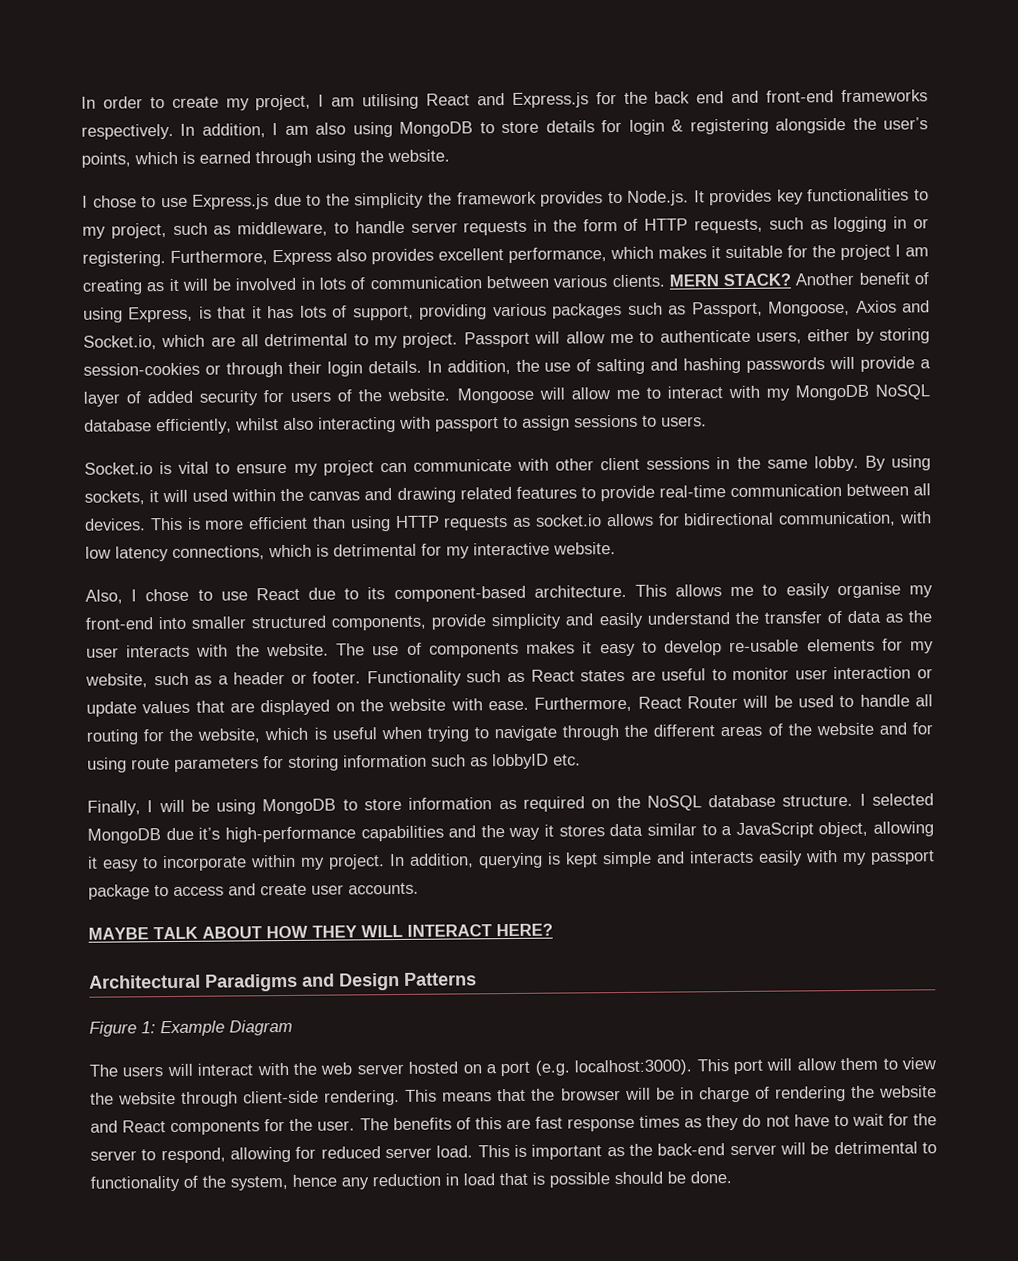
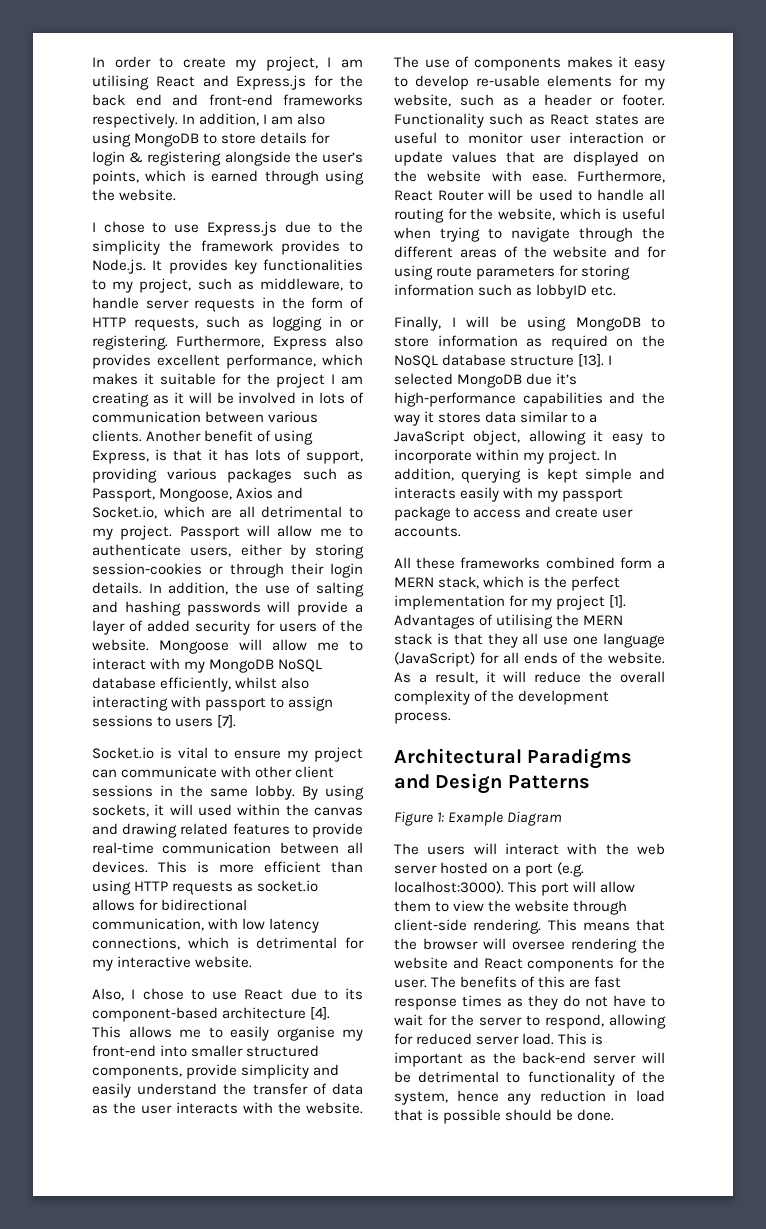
[668,273,792,287] MERN STACK? -> (142, 436) none
[661,416,707,427] users. -> [175,715,237,728] users [7].
[533,584,627,598] architecture. -> [222,1007,331,1020] architecture [4].
[782,794,854,807] structure. -> [510,354,605,367] structure [13].
[88,923,553,940] MAYBE TALK ABOUT HOW THEY WILL INTERACT HERE? -> [394,557,665,569] [394,576,621,591] [394,595,627,610] [394,614,624,629] [394,633,665,648] [394,652,665,667] [394,671,665,684] [394,690,610,705] [394,712,451,724] All these frameworks combined form a MERN stack, which is the perfect implementation for my project [1]. Advantages of utilising the MERN stack is that they all use one language (JavaScript) for all ends of the website. As a result, it will reduce the overall complexity of the development process.
[655,1086,770,1103] be in charge of -> [512,941,565,950] oversee

